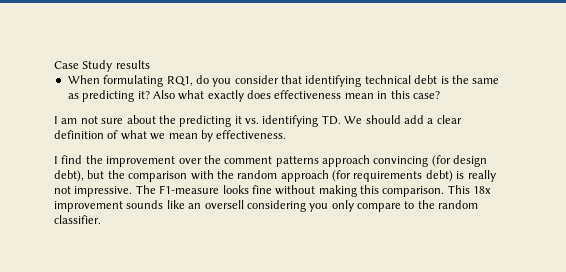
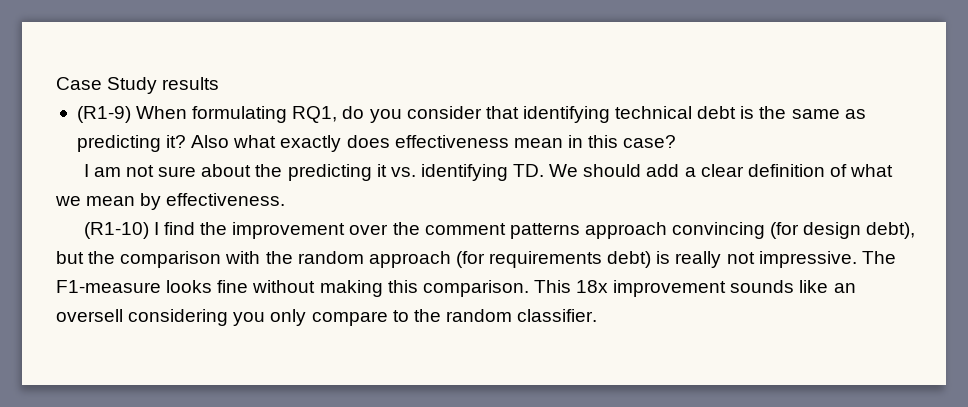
(150, 64) none -> [76,106,131,123] (R1-9)
(287, 134) none -> [83,222,149,239] (R1-10)

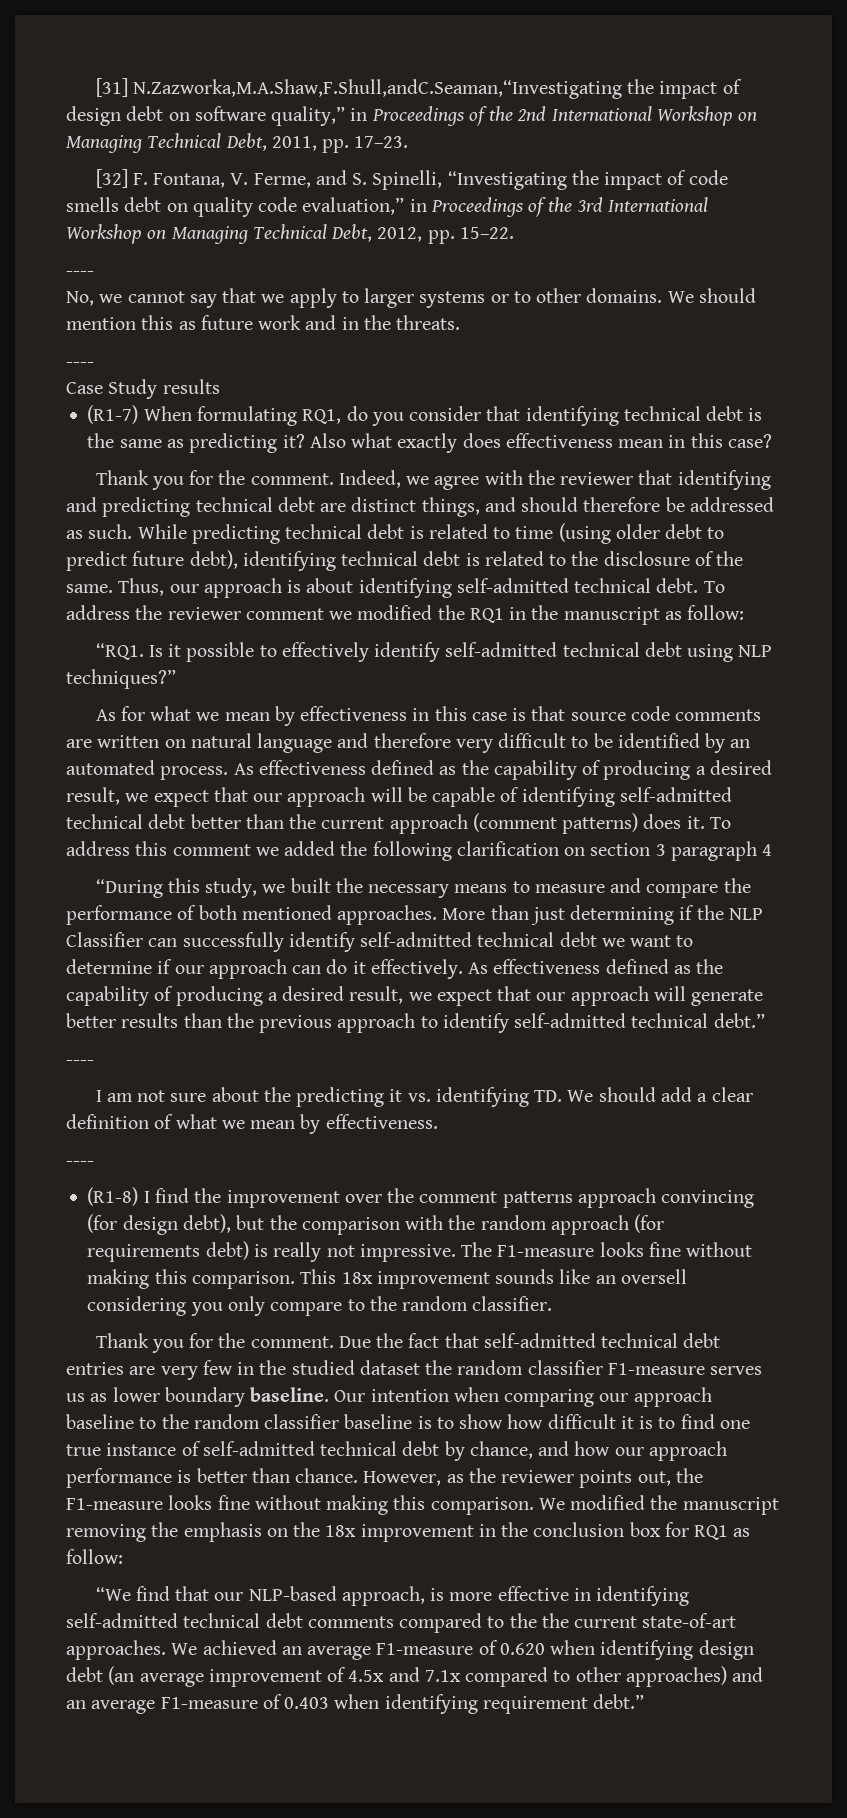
(56, 83) none -> [95,78,742,99] [66,106,758,126] [66,133,409,153] [95,169,728,190] [66,197,708,217] [66,224,514,244] [66,271,94,276] [66,288,756,308] [66,315,461,330] [66,362,94,367] [31] N.Zazworka,M.A.Shaw,F.Shull,andC.Seaman,“Investigating the impact of design debt on software quality,” in Proceedings of the 2nd International Workshop on Managing Technical Debt, 2011, pp. 17–23. // [32] F. Fontana, V. Ferme, and S. Spinelli, “Investigating the impact of code smells debt on quality code evaluation,” in Proceedings of the 3rd International Workshop on Managing Technical Debt, 2012, pp. 15–22. // ---- // No, we cannot say that we apply to larger systems or to other domains. We should mention this as future work and in the threats. // ---- //
[76,106,131,123] (R1-9) -> [87,405,139,424] (R1-7)
(677, 141) none -> [95,470,771,490] [66,497,774,517] [66,523,725,544] [66,550,744,571] [66,578,725,598] [66,605,745,625] [95,642,773,662] [66,669,176,689] [95,706,762,726] [66,733,751,753] [66,760,772,780] [66,787,732,807] [66,813,731,834] [66,841,773,861] [95,878,751,898] [66,905,763,925] [66,932,694,952] [66,959,724,979] [66,986,764,1006] [66,1013,765,1033] [66,1060,94,1065] // Thank you for the comment. Indeed, we agree with the reviewer that identifying and predicting technical debt are distinct things, and should therefore be addressed as such. While predicting technical debt is related to time (using older debt to predict future debt), identifying technical debt is related to the disclosure of the same. Thus, our approach is about identifying self-admitted technical debt. To address the reviewer comment we modified the RQ1 in the manuscript as follow: // “RQ1. Is it possible to effectively identify self-admitted technical debt using NLP techniques?” // As for what we mean by effectiveness in this case is that source code comments are written on natural language and therefore very difficult to be identified by an automated process. As effectiveness defined as the capability of producing a desired result, we expect that our approach will be capable of identifying self-admitted technical debt better than the current approach (comment patterns) does it. To address this comment we added the following clarification on section 3 paragraph 4 // “During this study, we built the necessary means to measure and compare the performance of both mentioned approaches. More than just determining if the NLP Classifier can successfully identify self-admitted technical debt we want to determine if our approach can do it effectively. As effectiveness defined as the capability of producing a desired result, we expect that our approach will generate better results than the previous approach to identify self-admitted technical debt.” // ----
[83,222,149,239] (R1-10) -> [66,1161,94,1166] [87,1187,139,1206] ---- // (R1-8)
(598, 315) none -> [95,1333,721,1353] [66,1360,763,1380] [66,1387,712,1407] [66,1414,750,1429] [66,1441,727,1461] [66,1468,703,1488] [66,1495,779,1515] [66,1522,751,1542] [66,1549,123,1564] [95,1586,690,1606] [66,1613,737,1633] [66,1640,754,1660] [66,1666,764,1687] [66,1694,645,1714] // Thank you for the comment. Due the fact that self-admitted technical debt entries are very few in the studied dataset the random classifier F1-measure serves us as lower boundary baseline. Our intention when comparing our approach baseline to the random classifier baseline is to show how difficult it is to find one true instance of self-admitted technical debt by chance, and how our approach performance is better than chance. However, as the reviewer points out, the F1-measure looks fine without making this comparison. We modified the manuscript removing the emphasis on the 18x improvement in the conclusion box for RQ1 as follow: // “We find that our NLP-based approach, is more effective in identifying self-admitted technical debt comments compared to the the current state-of-art approaches. We achieved an average F1-measure of 0.620 when identifying design debt (an average improvement of 4.5x and 7.1x compared to other approaches) and an average F1-measure of 0.403 when identifying requirement debt.”

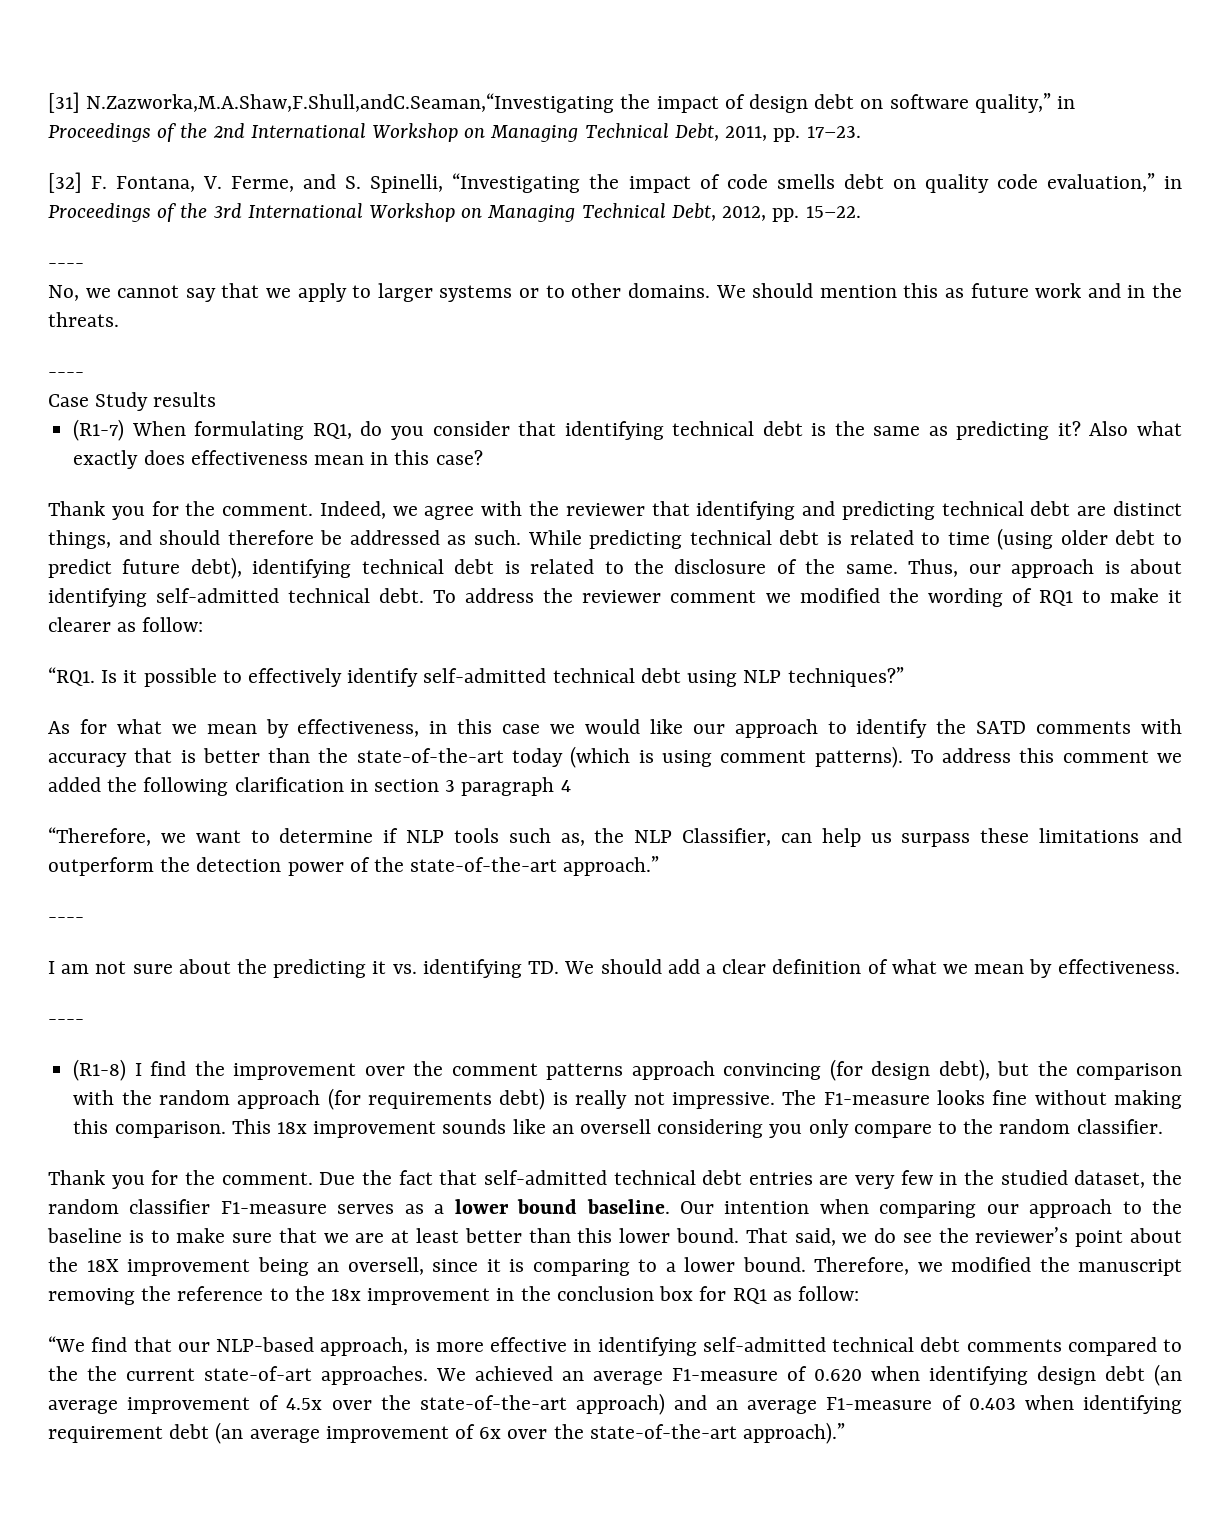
[469,605,660,625] RQ1 in the manuscript -> [927,588,1182,607] [48,617,111,632] wording of RQ1 to make it clearer
[300,706,408,721] effectiveness -> [297,719,420,737] effectiveness,
[512,706,762,721] [66,733,751,753] [66,760,772,780] [66,787,732,807] [66,813,705,834] is that source code comments are written on natural language and therefore very difficult to be identified by an automated process. As effectiveness defined as the capability of producing a desired result, we expect that our approach will be capable of identifying self-admitted technical debt better than the current approach (comment patterns) does it. -> [549,719,1182,738] [48,746,903,768] we would like our approach to identify the SATD comments with accuracy that is better than the state-of-the-art today (which is using comment patterns).
[564,847,586,856] on -> [349,779,368,792] in
[95,878,751,898] [66,905,763,925] [66,932,597,952] “During this study, we built the necessary means to measure and compare the performance of both mentioned approaches. More than just determining if the NLP Classifier can successfully identify self-admitted technical debt -> [48,827,151,846] “Therefore,
[174,959,724,979] [66,986,764,1006] [66,1013,765,1033] our approach can do it effectively. As effectiveness defined as the capability of producing a desired result, we expect that our approach will generate better results than the previous approach to identify self-admitted technical debt.” -> [406,828,1183,847] [48,856,660,876] NLP tools such as, the NLP Classifier, can help us surpass these limitations and outperform the detection power of the state-of-the-art approach.”
[359,1360,420,1375] dataset -> [1074,1170,1146,1188] dataset,
[66,1387,245,1407] us as lower boundary -> [404,1199,578,1214] as a lower bound
[66,1414,340,1429] baseline to the random classifier -> [1122,1199,1182,1214] to the
[459,1414,750,1429] [66,1441,727,1461] [66,1468,703,1488] [66,1495,565,1515] show how difficult it is to find one true instance of self-admitted technical debt by chance, and how our approach performance is better than chance. However, as the reviewer points out, the F1-measure looks fine without making this comparison. We -> [176,1227,1182,1247] [48,1257,943,1276] make sure that we are at least better than this lower bound. That said, we do see the reviewer’s point about the 18X improvement being an oversell, since it is comparing to a lower bound. Therefore, we
[183,1522,288,1542] emphasis on -> [177,1286,289,1301] reference to
[388,1666,727,1687] and 7.1x compared to other approaches) -> [331,1393,665,1415] over the state-of-the-art approach)
[593,1694,645,1709] debt.” -> [169,1422,846,1444] debt (an average improvement of 6x over the state-of-the-art approach).”

